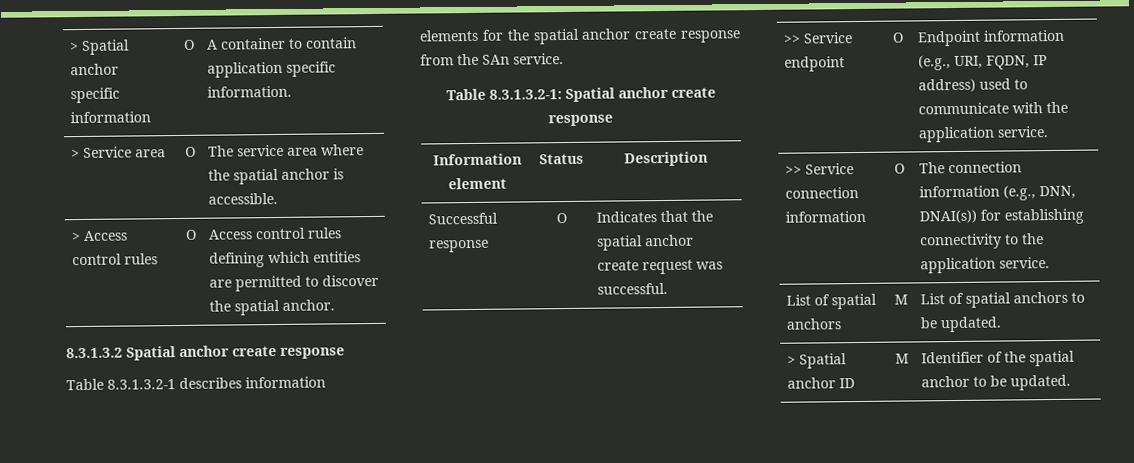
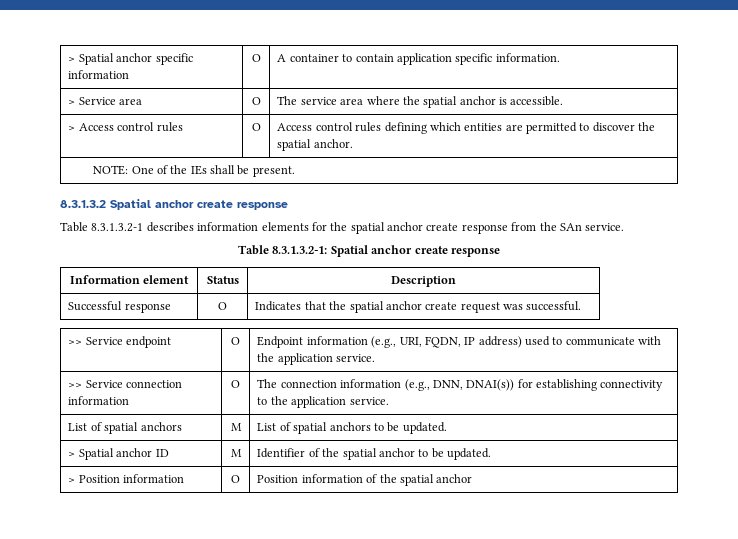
(335, 305) none -> [93,165,295,177] // NOTE: One of the IEs shall be present.
(1071, 382) none -> [68,474,185,483] [231,475,240,483] [257,474,473,486] // > Position information | O | Position information of the spatial anchor

